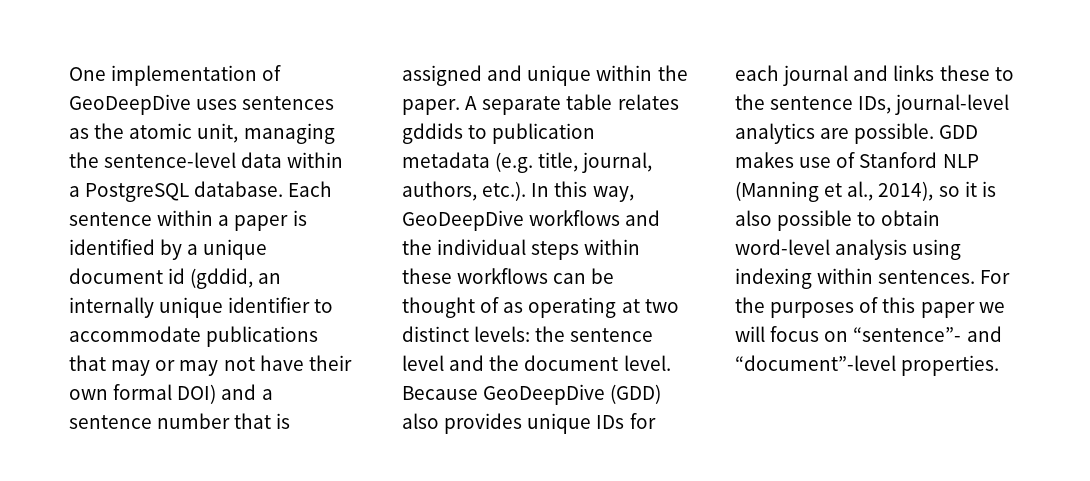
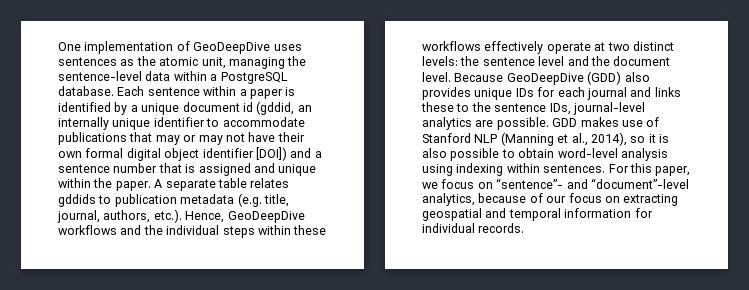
[177,384,217,404] DOI) -> [126,147,287,161] digital object identifier [DOI])
[531,181,634,202] In this way, -> [185,211,225,223] Hence,
[553,268,615,284] [402,297,617,318] can be thought of as operating -> [484,41,591,54] effectively operate
[735,297,1005,318] [735,326,765,342] the purposes of this paper we will -> [629,163,691,176] [422,182,438,189] this paper, we
[901,355,1000,376] properties. -> [422,193,679,206] [422,208,653,221] [422,223,525,233] analytics, because of our focus on extracting geospatial and temporal information for individual records.

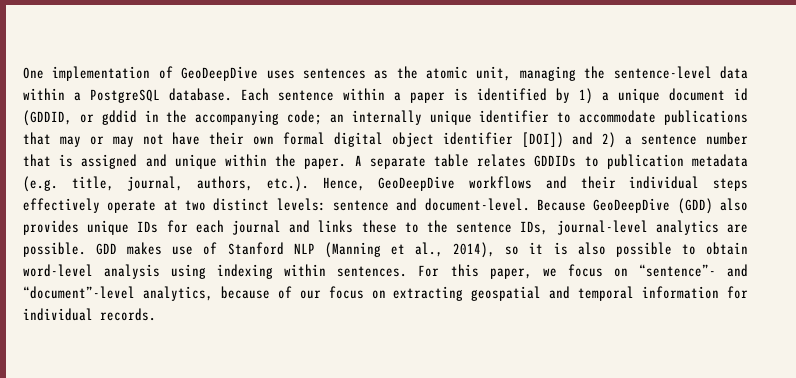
(128, 108) none -> [579,88,593,104] 1)
[256,101,295,115] (gddid, -> [23,110,323,126] (GDDID, or gddid in the accompanying code;
(312, 153) none -> [602,132,617,148] 2)
[58,194,96,207] gddids -> [534,155,577,167] GDDIDs
[143,225,163,235] the -> [580,176,616,189] their
[257,225,327,235] [422,41,481,51] within these workflows -> (749, 184) none
[460,56,671,66] [422,72,451,82] the sentence level and the document level. -> [333,198,530,211] sentence and document-level.

